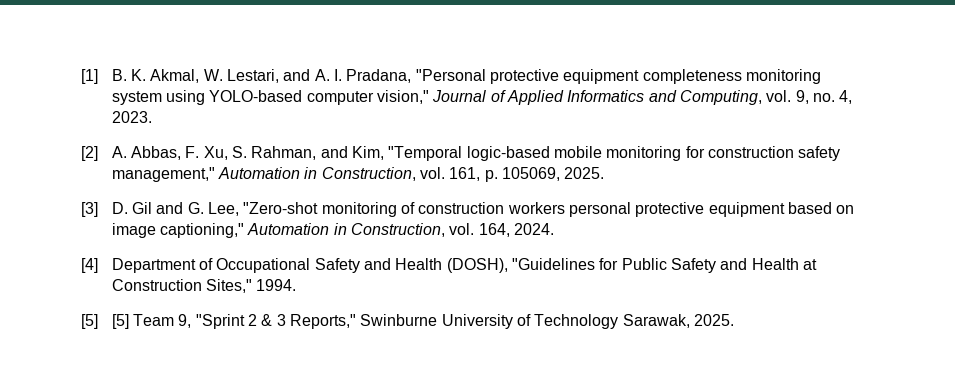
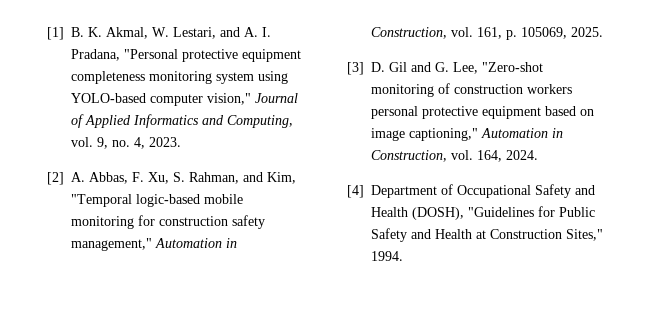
[81,314,734,329] // [5] [5] Team 9, "Sprint 2 & 3 Reports," Swinburne University of Technology Sarawak, 2025. -> (403, 256) none

